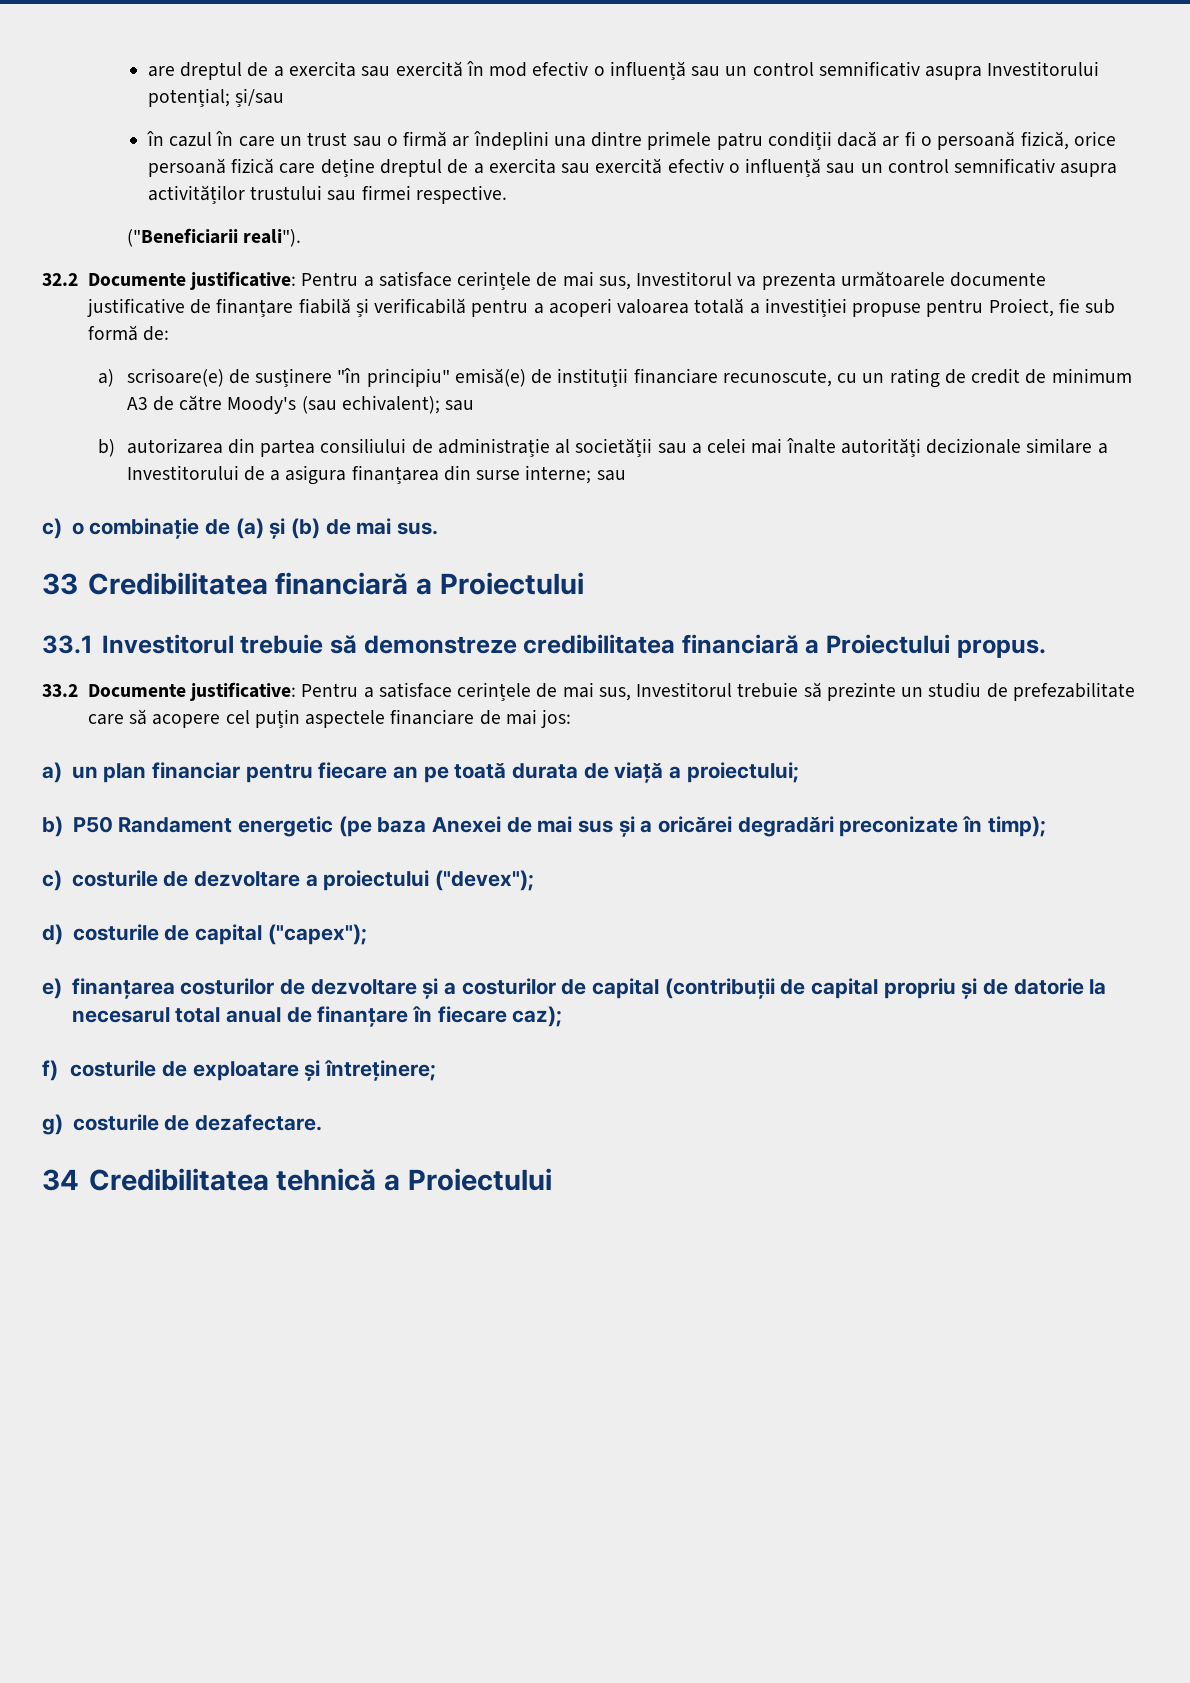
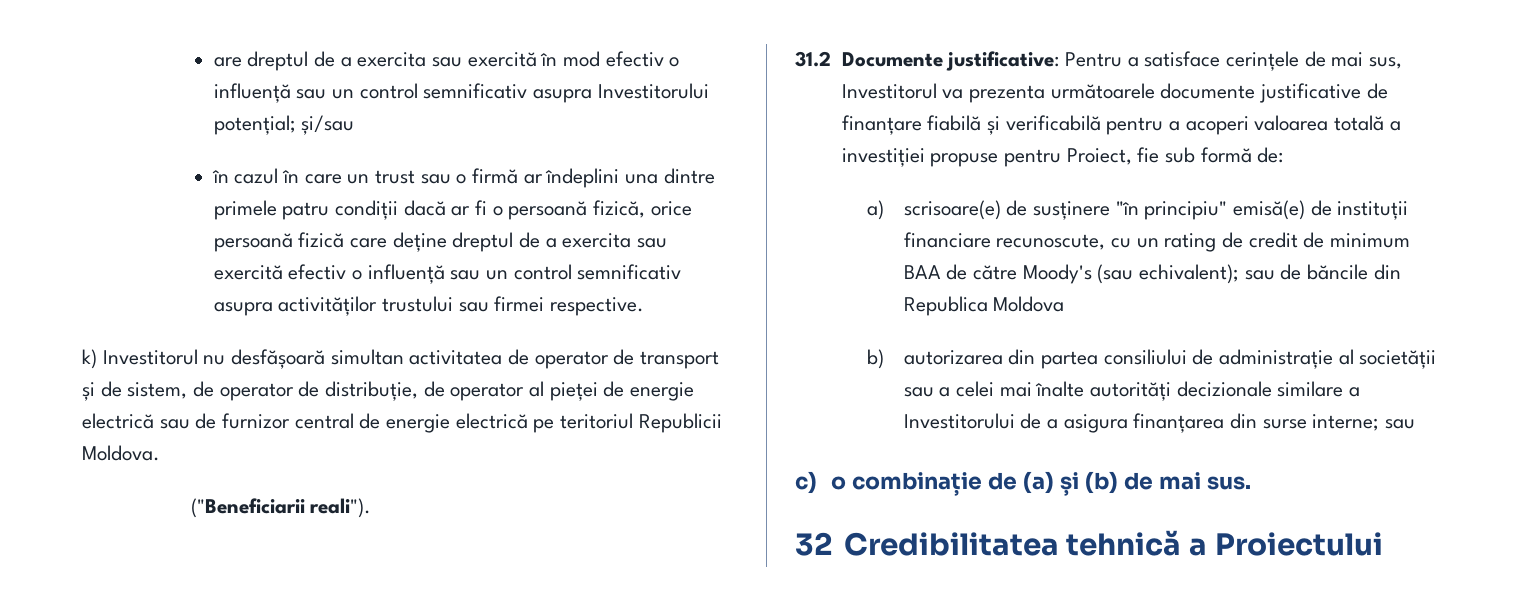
(508, 194) none -> [82,349,720,369] [82,381,695,401] [82,413,722,433] [82,445,160,461] // k) Investitorul nu desfășoară simultan activitatea de operator de transport și de sistem, de operator de distribuție, de operator al pieței de energie electrică sau de furnizor central de energie electrică pe teritoriul Republicii Moldova.
[42,273,78,286] 32.2 -> [795,51,831,67] 31.2
[126,397,148,410] A3 -> [903,265,941,279] BAA
(475, 405) none -> [1280,264,1401,280] [903,296,1065,316] de băncile din Republica Moldova
[42,572,584,595] [42,634,1046,658] [42,682,1135,701] [87,709,572,728] [42,762,799,783] [42,816,1046,837] [42,870,535,891] [42,924,367,945] [42,978,1107,999] [71,1006,563,1027] [42,1060,436,1081] [42,1114,323,1135] [42,1169,79,1191] 33 Credibilitatea financiară a Proiectului // 33.1 Investitorul trebuie să demonstreze credibilitatea financiară a Proiectului propus. // 33.2 Documente justificative: Pentru a satisface cerințele de mai sus, Investitorul trebuie să prezinte un studiu de prefezabilitate care să acopere cel puțin aspectele financiare de mai jos: // a) un plan financiar pentru fiecare an pe toată durata de viață a proiectului; // b) P50 Randament energetic (pe baza Anexei de mai sus și a oricărei degradări preconizate în timp); // c) costurile de dezvoltare a proiectului ("devex"); // d) costurile de capital ("capex"); // e) finanțarea costurilor de dezvoltare și a costurilor de capital (contribuții de capital propriu și de datorie la necesarul total anual de finanțare în fiecare caz); // f) costurile de exploatare și întreținere; // g) costurile de dezafectare. // 34 -> [795,532,833,556] 32

